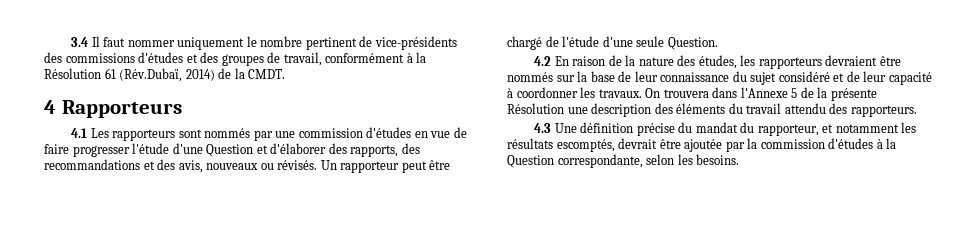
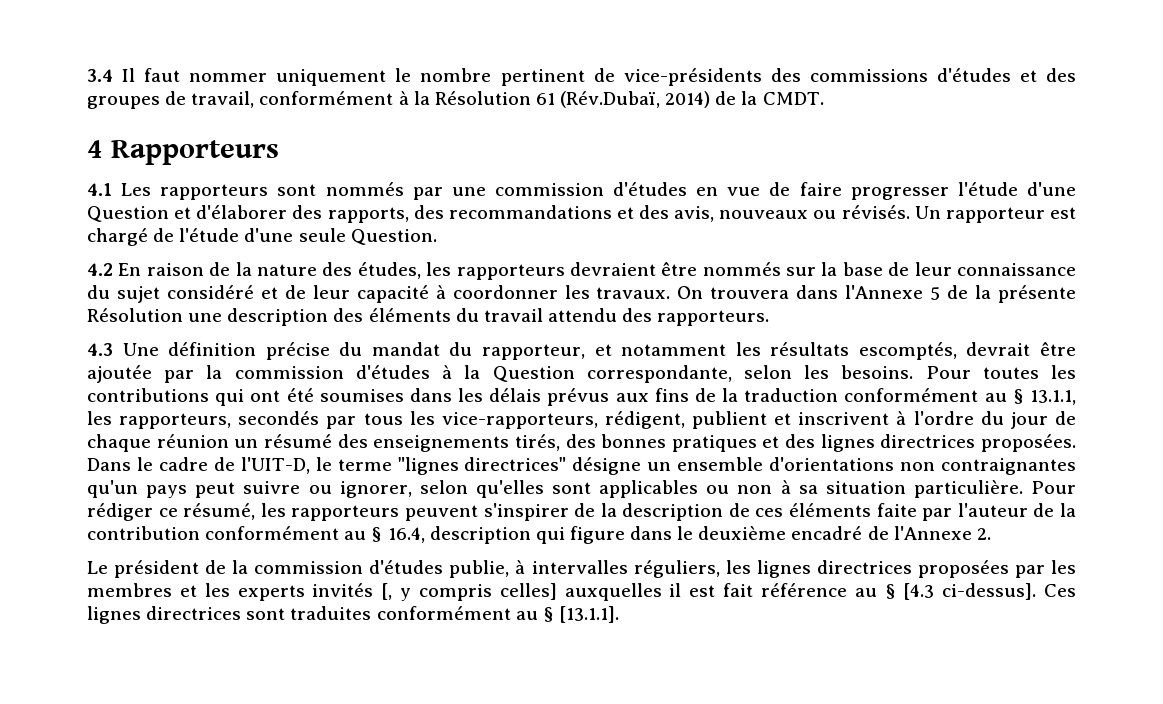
[401,160,451,173] peut être -> [1050,207,1076,219] est
(740, 159) none -> [925,365,1076,379] [87,388,1076,406] [87,411,1076,429] [87,434,1076,452] [87,457,1076,475] [87,480,1076,498] [87,503,1077,521] [87,526,991,544] [87,560,1077,578] [87,583,1077,601] [87,606,619,624] Pour toutes les contributions qui ont été soumises dans les délais prévus aux fins de la traduction conformément au § 13.1.1, les rapporteurs, secondés par tous les vice-rapporteurs, rédigent, publient et inscrivent à l'ordre du jour de chaque réunion un résumé des enseignements tirés, des bonnes pratiques et des lignes directrices proposées. Dans le cadre de l'UIT-D, le terme "lignes directrices" désigne un ensemble d'orientations non contraignantes qu'un pays peut suivre ou ignorer, selon qu'elles sont applicables ou non à sa situation particulière. Pour rédiger ce résumé, les rapporteurs peuvent s'inspirer de la description de ces éléments faite par l'auteur de la contribution conformément au § 16.4, description qui figure dans le deuxième encadré de l'Annexe 2. // Le président de la commission d'études publie, à intervalles réguliers, les lignes directrices proposées par les membres et les experts invités [, y compris celles] auxquelles il est fait référence au § [4.3 ci-dessus]. Ces lignes directrices sont traduites conformément au § [13.1.1].

